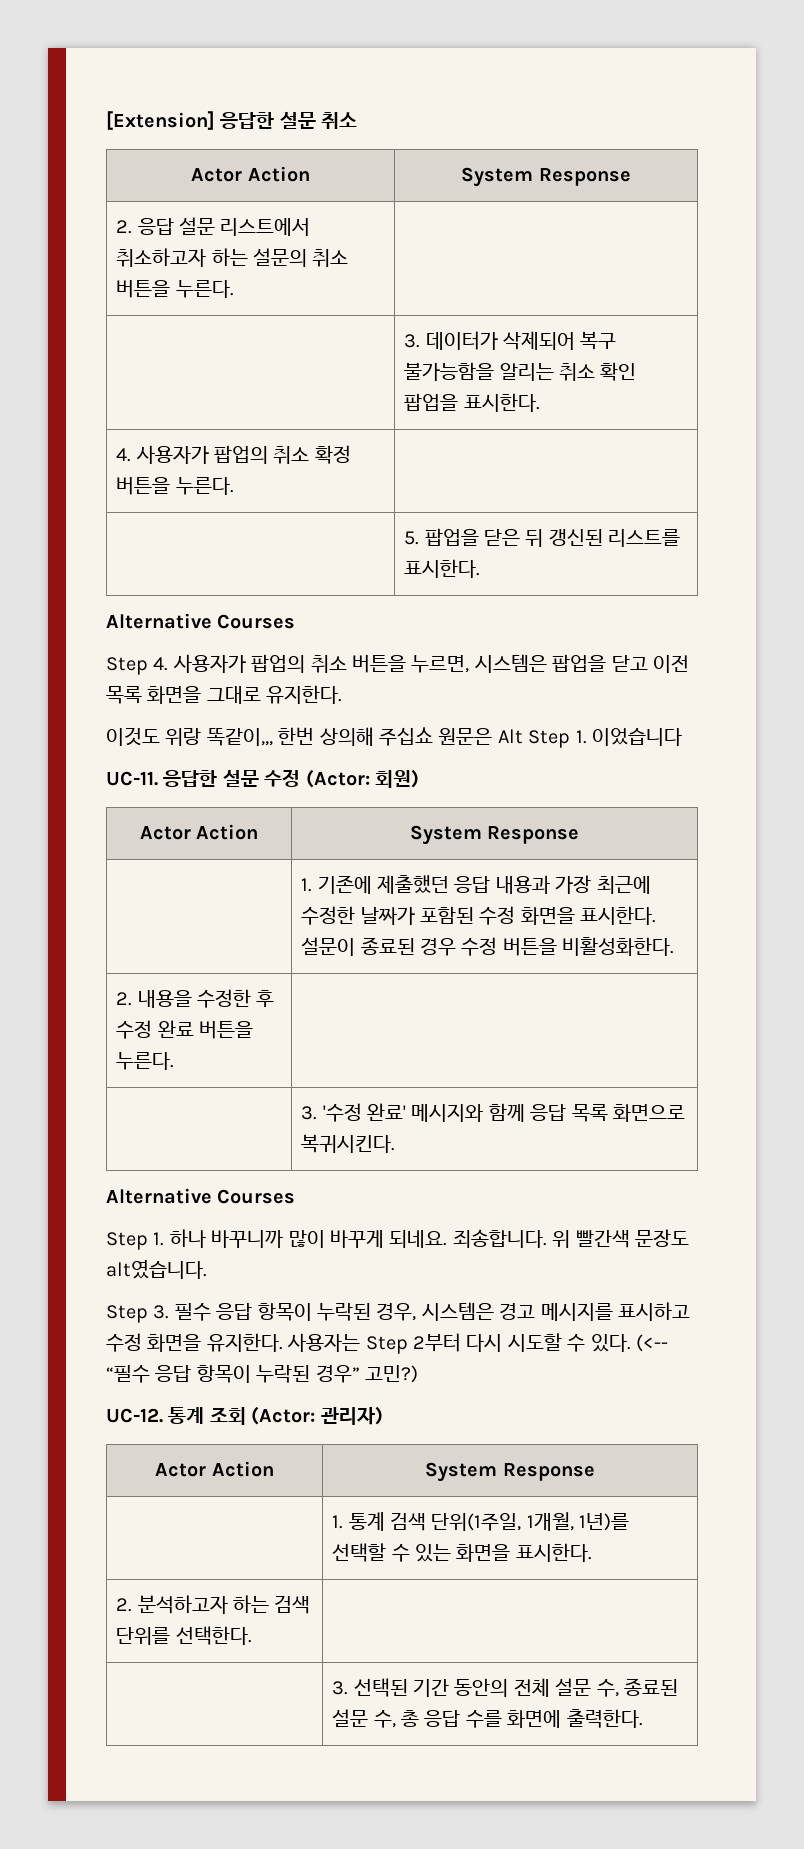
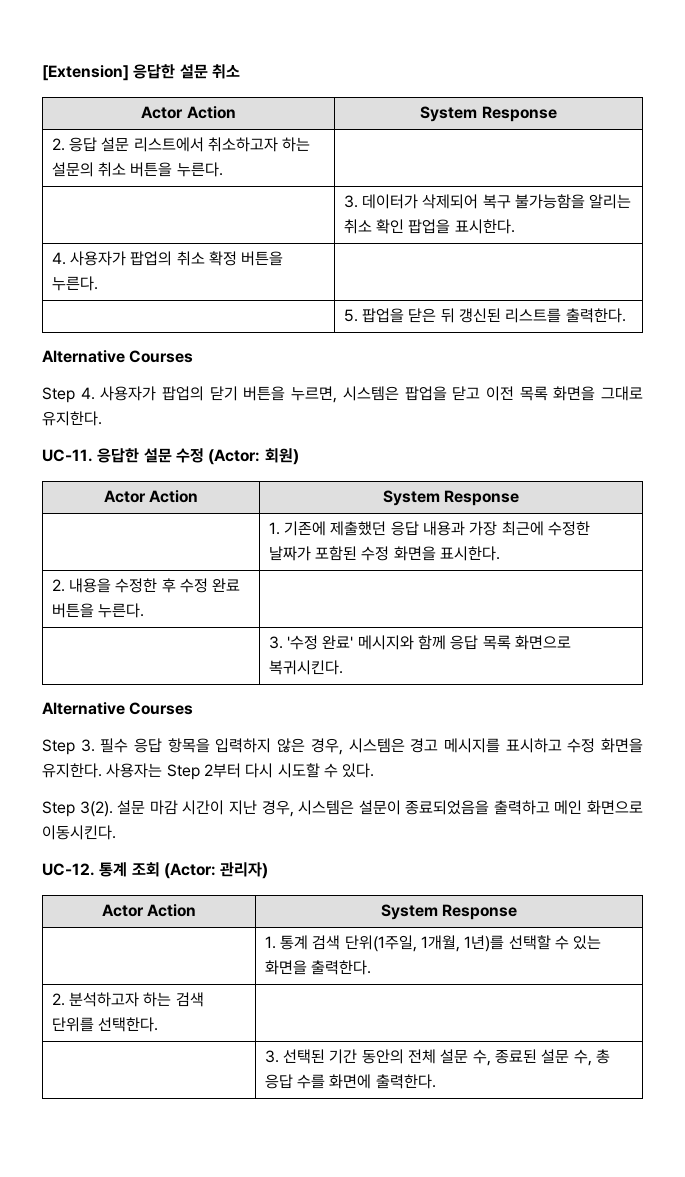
[404,559,481,578] 표시한다. -> [565,308,626,323] 출력한다.
[310,655,347,673] 취소 -> [209,386,238,401] 닫기
[106,727,682,748] // 이것도 위랑 똑같이,,, 한번 상의해 주십쇼 원문은 Alt Step 1. 이었습니다 -> (102, 418) none
[301,937,675,956] 설문이 종료된 경우 수정 버튼을 비활성화한다. -> (500, 553) none
[106,1229,689,1250] [106,1259,207,1279] // Step 1. 하나 바꾸니까 많이 바꾸게 되네요. 죄송합니다. 위 빨간색 문장도 alt였습니다. -> (194, 708) none
[257,1303,371,1321] 항목이 누락된 -> [167,738,306,753] 항목을 입력하지 않은
[635,1334,668,1352] [106,1365,418,1383] (<-- “필수 응답 항목이 누락된 경우” 고민?) -> [42,800,643,817] [42,825,116,840] // Step 3(2). 설문 마감 시간이 지난 경우, 시스템은 설문이 종료되었음을 출력하고 메인 화면으로 이동시킨다.
[515,1543,592,1562] 표시한다. -> [310,960,371,975] 출력한다.

